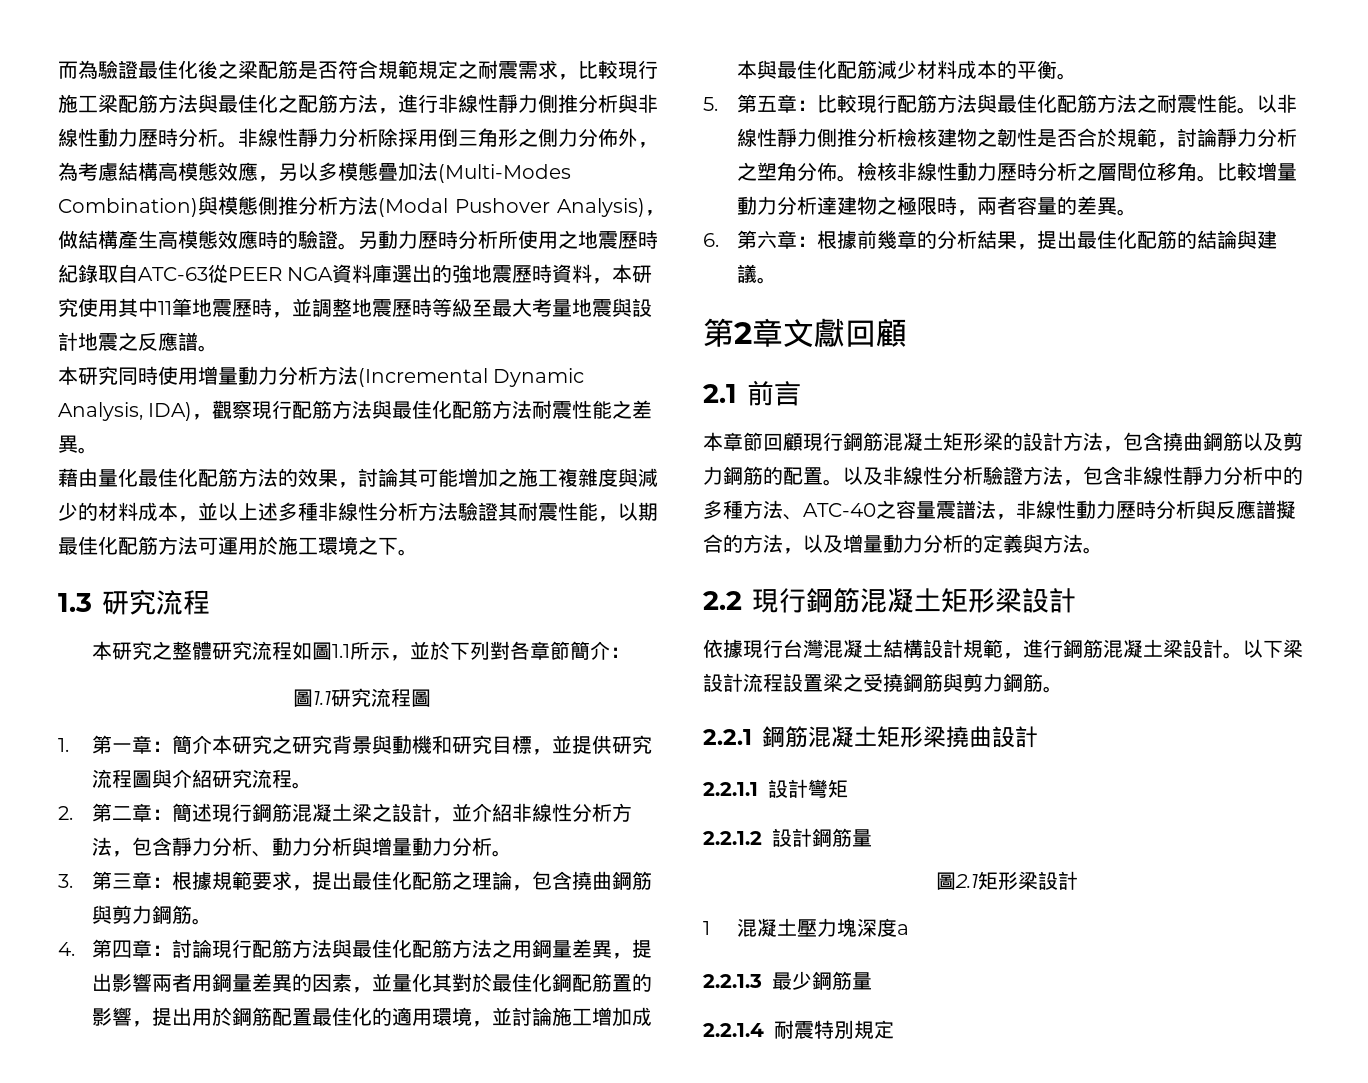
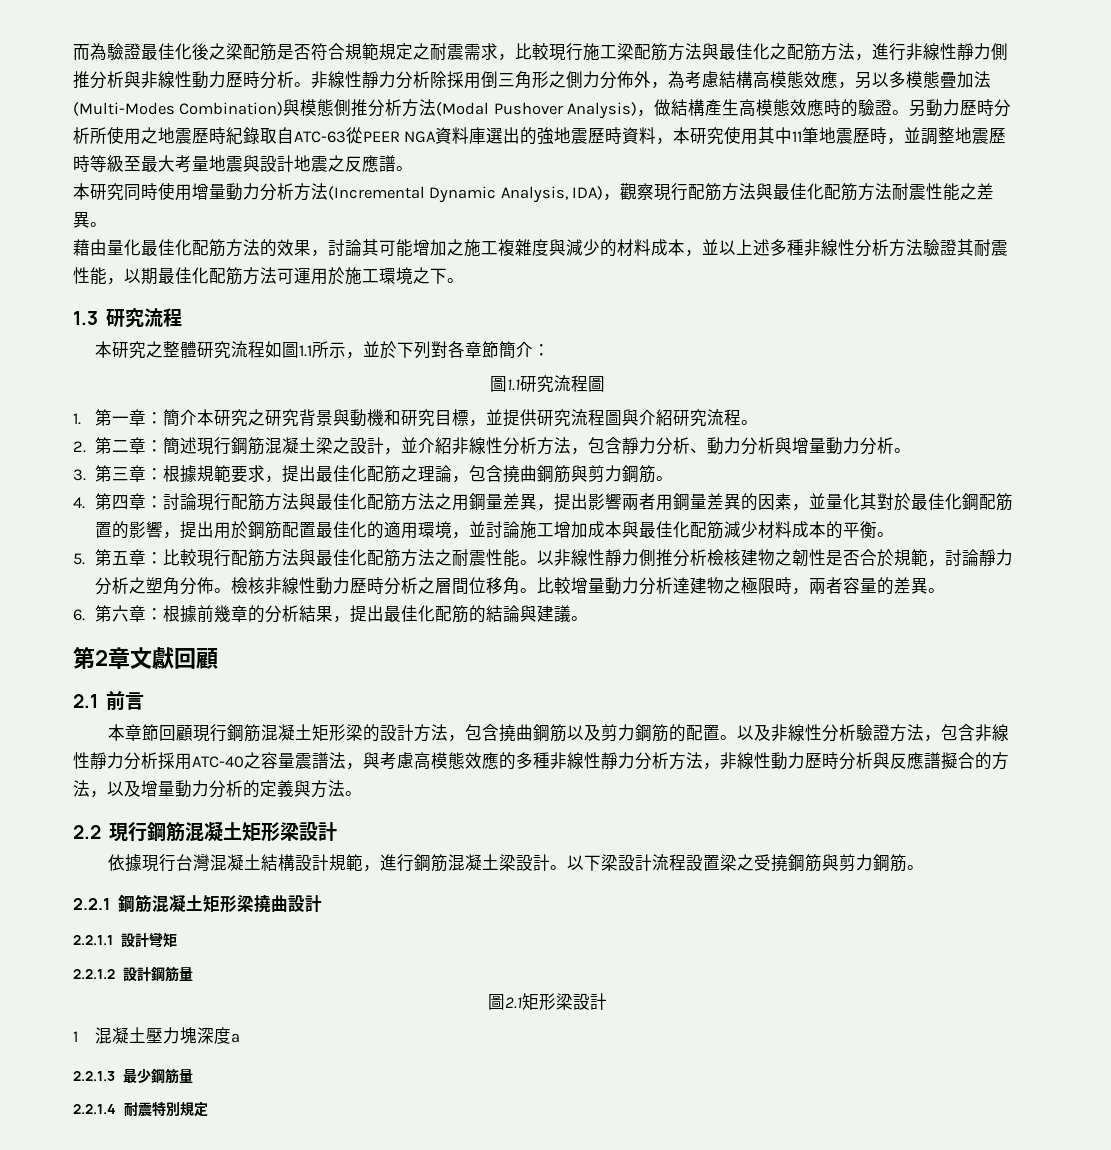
[1263,466,1303,485] [703,500,803,520] 中的多種方法、 -> [158,752,192,770] 採用
(1016, 517) none -> [363,752,720,770] 與考慮高模態效應的多種非線性靜力分析方法，

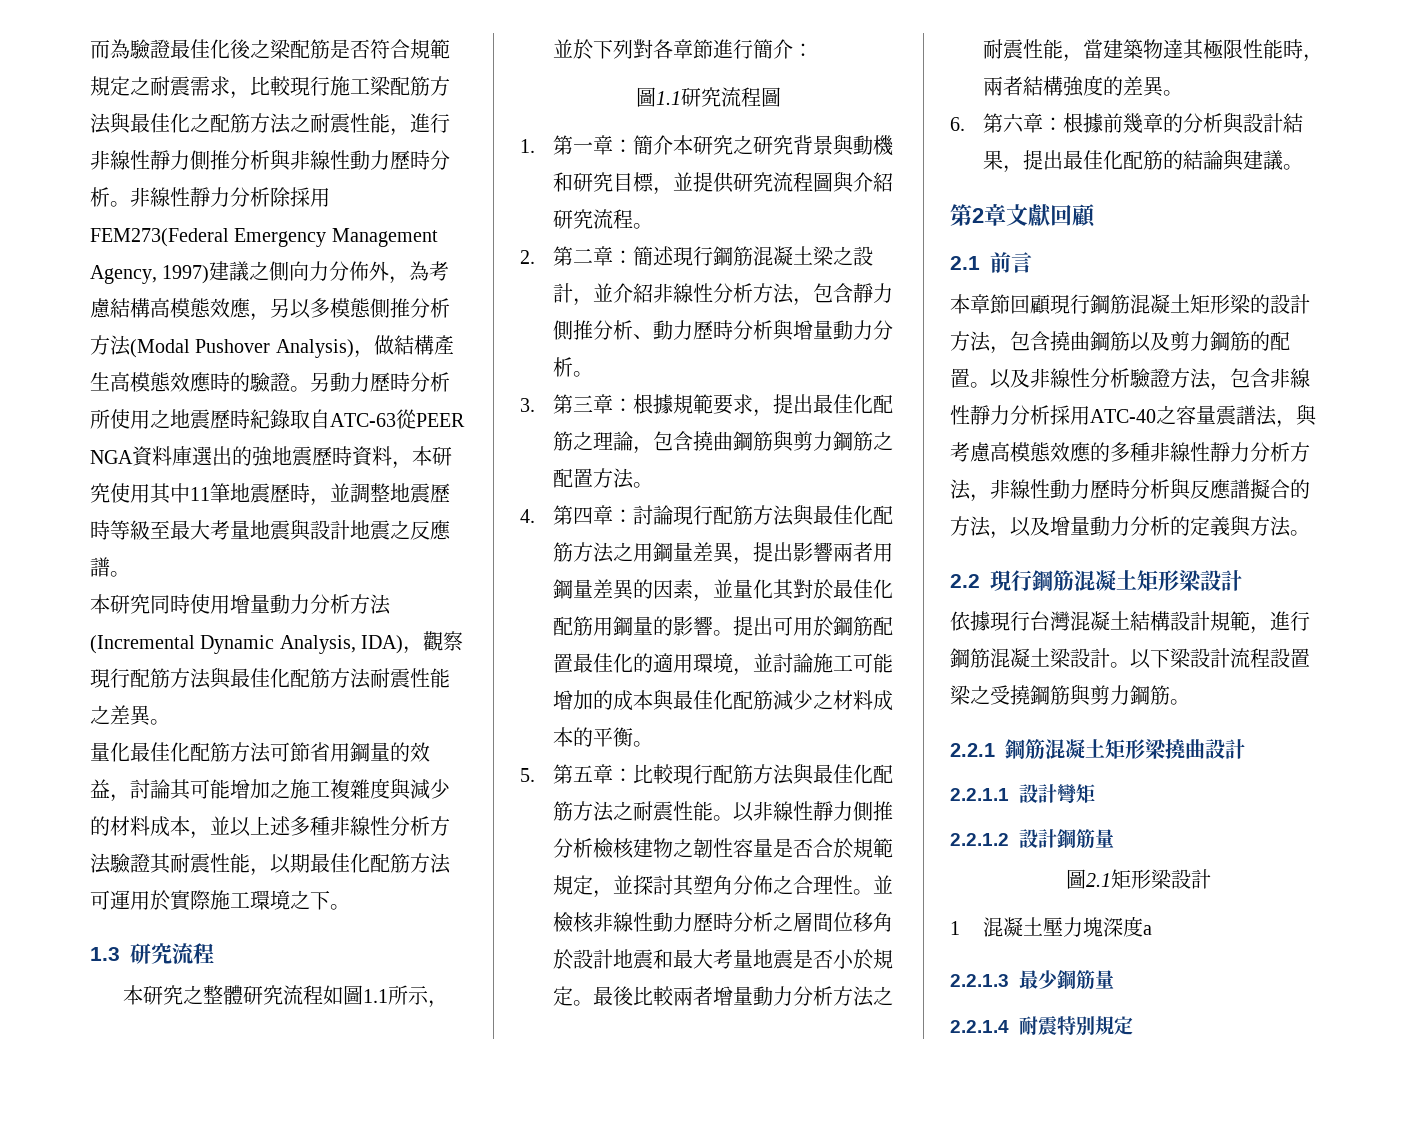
(855, 51) none -> [290,113,390,133] 之耐震性能
[481,71,583,89] 倒三角形之側 -> [90,228,438,247] [90,261,310,284] FEM273(Federal Emergency Management Agency, 1997)建議之側向
[940,71,991,88] [73,99,335,116] 疊加法(Multi-Modes Combination)與模態 -> (371, 308) none
[73,239,107,256] 藉由 -> (170, 722) none
[260,239,311,257] 的效果 -> [270,742,430,762] [90,779,110,798] 可節省用鋼量的效益
(345, 276) none -> [170,890,210,911] 實際
(499, 349) none -> [712,39,753,59] 進行
(656, 445) none -> [552,320,593,340] 側推
(741, 445) none -> [692,320,733,340] 歷時
(656, 474) none -> [872,431,893,450] [552,468,634,489] 之配置方法
[961,493,1013,511] [94,521,214,539] 鋼配筋置的影響，提出 -> [552,616,793,636] 配筋用鋼量的影響。提出可
[553,521,588,538] 增加 -> [852,653,893,673] [552,690,613,710] 可能增加的
(758, 529) none -> [812,690,833,709] 之
(826, 557) none -> [732,838,773,858] 容量
[927,549,1013,567] [94,577,231,595] ，討論靜力分析之塑角分佈。 -> [552,875,893,898] 規定，並探討其塑角分佈之合理性。並
[519,577,877,595] 。比較增量動力分析達建物之極限時，兩者容量 -> [552,949,893,970] [552,986,893,1007] [982,39,1323,62] [982,75,1103,97] 於設計地震和最大考量地震是否小於規定。最後比較兩者增量動力分析方法之耐震性能，當建築物達其極限性能時，兩者結構強度
(299, 613) none -> [1222,112,1283,134] 與設計

